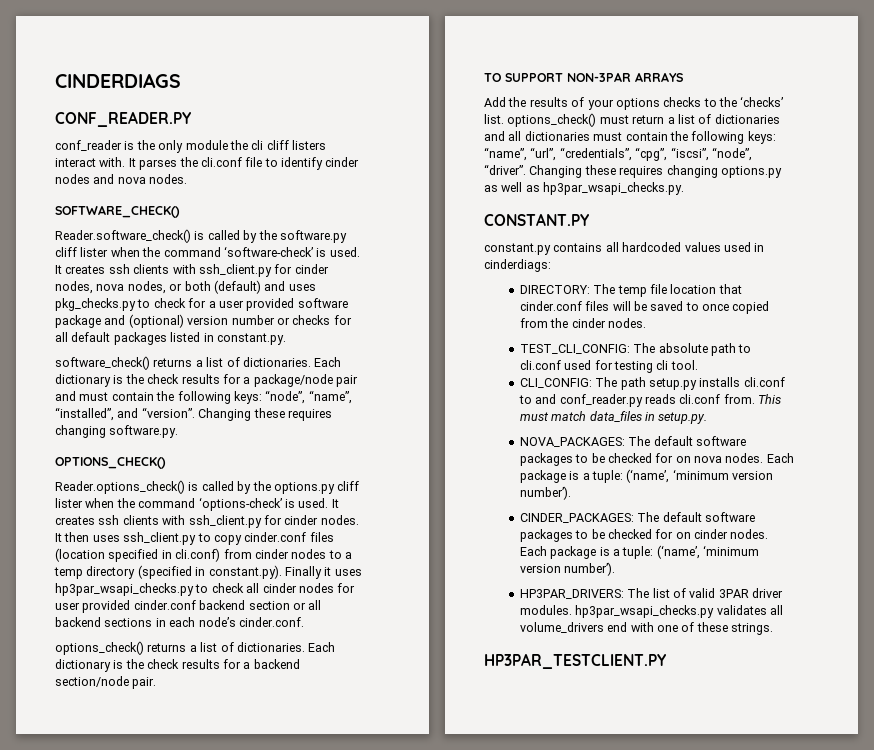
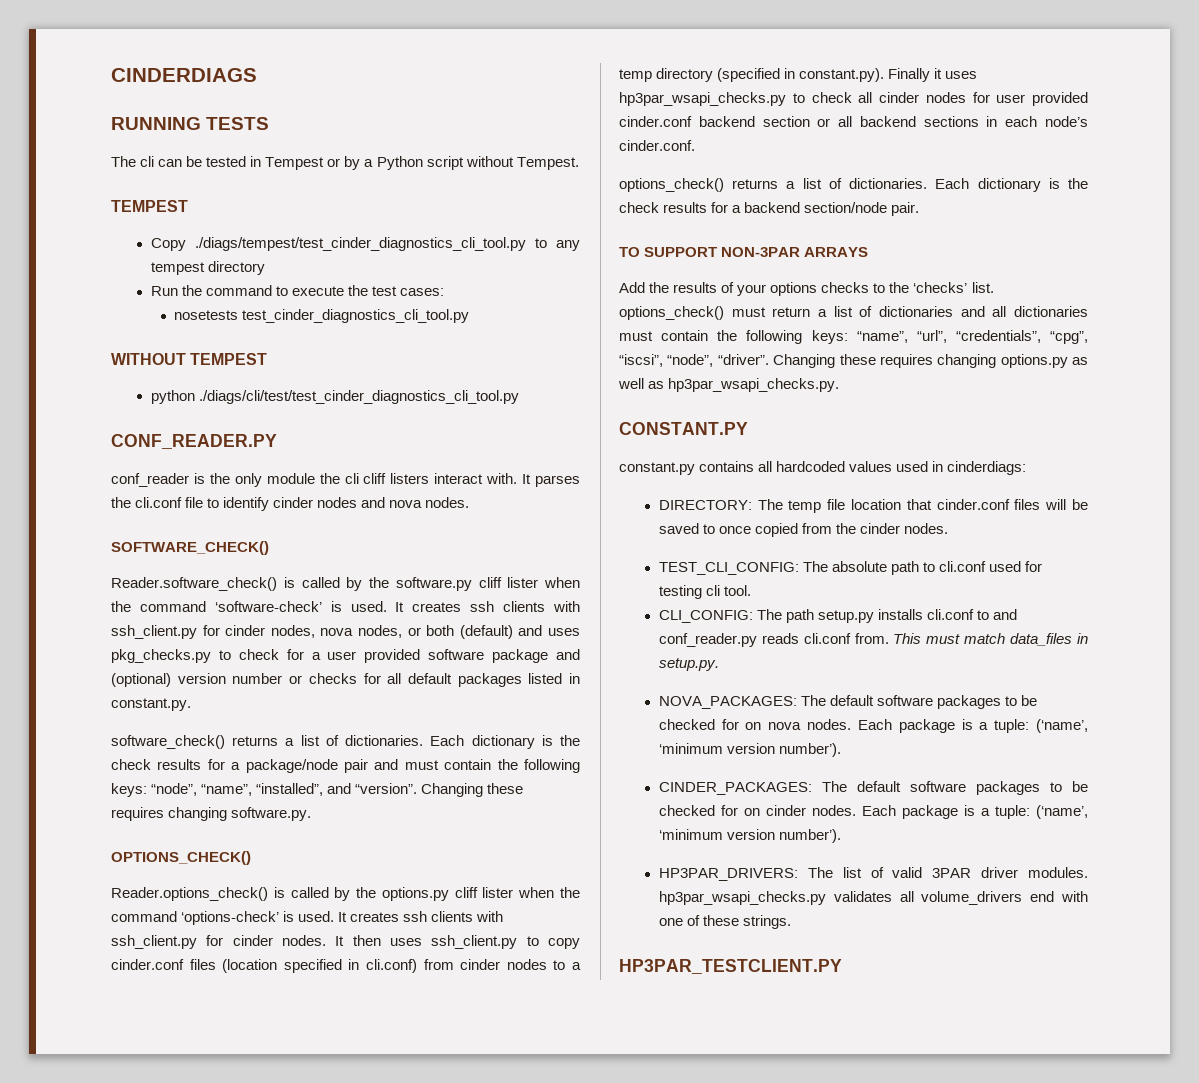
(181, 80) none -> [111,117,270,130] [111,156,579,170] [111,200,188,212] [150,237,580,251] [150,261,265,275] [150,285,445,296] [174,309,470,323] [111,353,268,365] [150,390,519,404] // RUNNING TESTS // The cli can be tested in Tempest or by a Python script without Tempest. // TEMPEST // Copy ./diags/tempest/test_cinder_diagnostics_cli_tool.py to any tempest directory // Run the command to execute the test cases: // nosetests test_cinder_diagnostics_cli_tool.py // WITHOUT TEMPEST // python ./diags/cli/test/test_cinder_diagnostics_cli_tool.py

